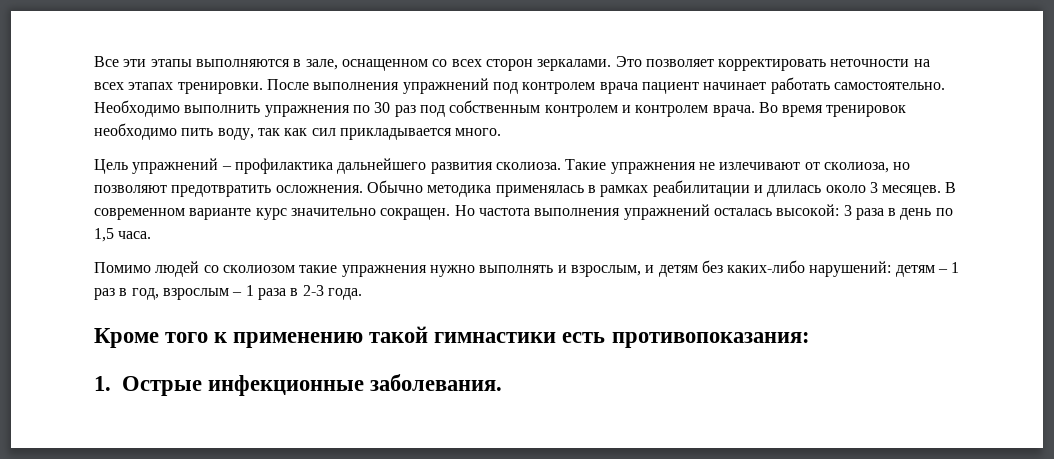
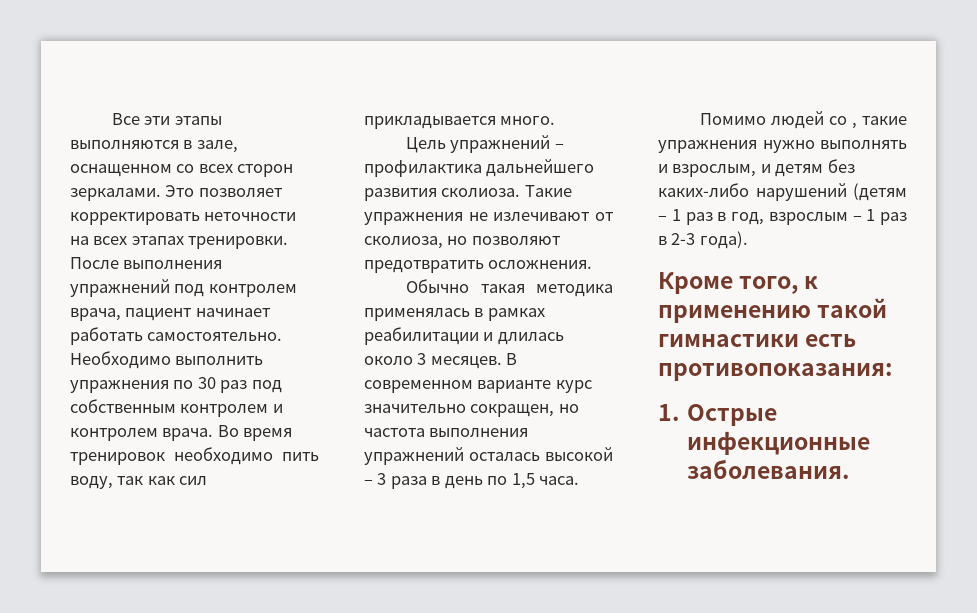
[599,82,638,94] врача -> [70,308,121,321] врача,
[366,180,423,193] Обычно -> [406,279,525,293] // Обычно такая
[380,205,475,220] сокращен. Но -> [470,404,579,417] сокращен, но
[776,204,840,216] высокой: -> [545,447,613,461] [364,479,373,485] высокой –
[222,265,295,273] сколиозом -> [852,122,858,129] ,
[809,261,935,277] нарушений: детям -> [755,183,907,201] нарушений (детям
[257,288,286,300] раза -> [880,212,907,225] раз
[327,288,362,300] года. -> [699,231,748,249] года).
[165,332,209,343] того -> [739,276,799,294] того,

